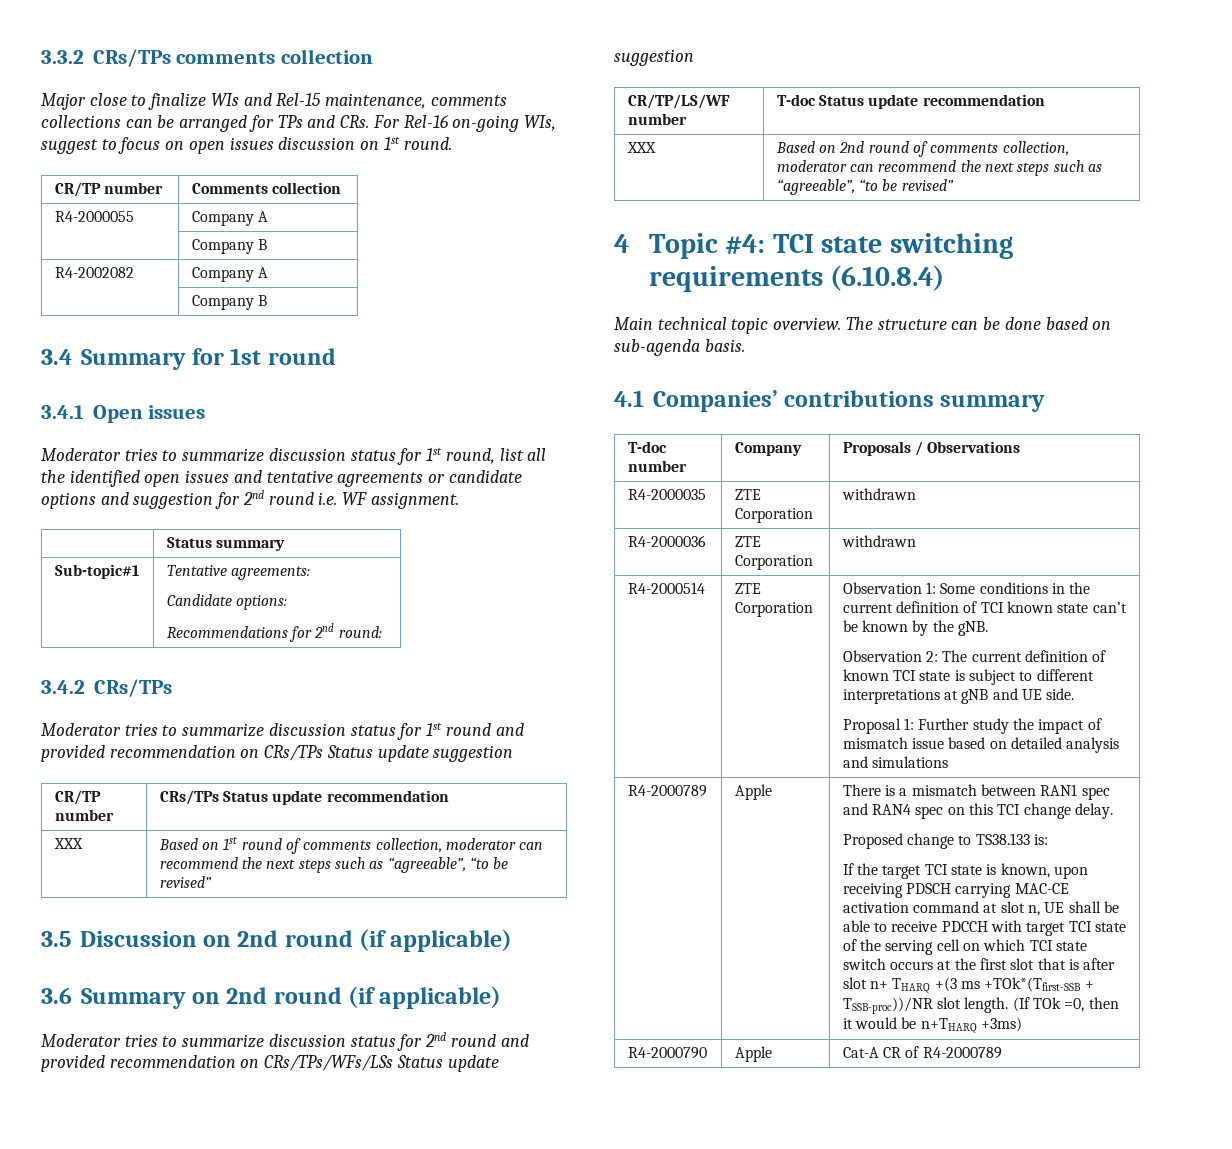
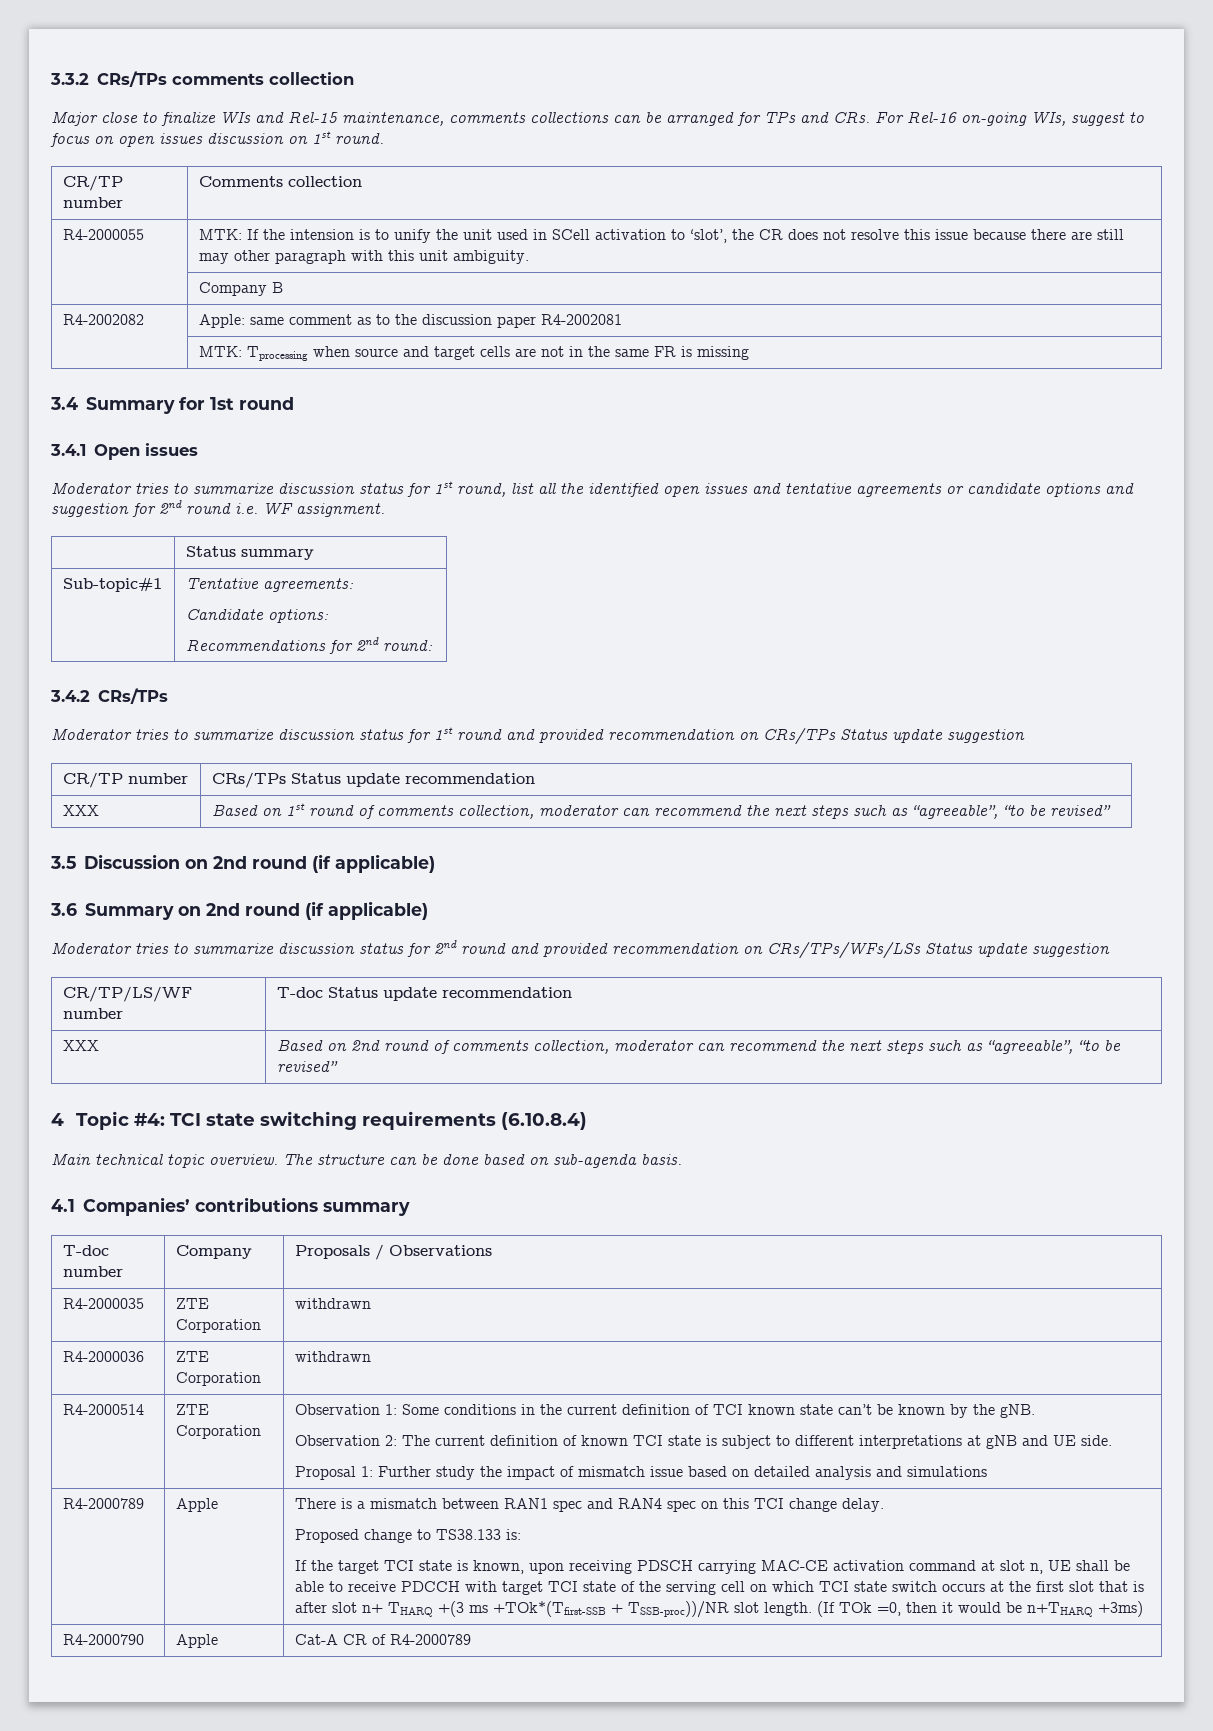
[191,211,269,226] [191,239,268,254] [54,267,134,278] [191,267,269,282] [191,295,268,310] Company A // | Company B // R4-2002082 | Company A // | Company B -> [198,229,1124,243] [198,250,529,264] [198,282,283,296] [62,314,144,325] [198,314,622,328] [198,346,749,361] MTK: If the intension is to unify the unit used in SCell activation to ‘slot’, the CR does not resolve this issue because there are still may other paragraph with this unit ambiguity. // | Company B // R4-2002082 | Apple: same comment as to the discussion paper R4-2002081 // | MTK: Tprocessing when source and target cells are not in the same FR is missing

